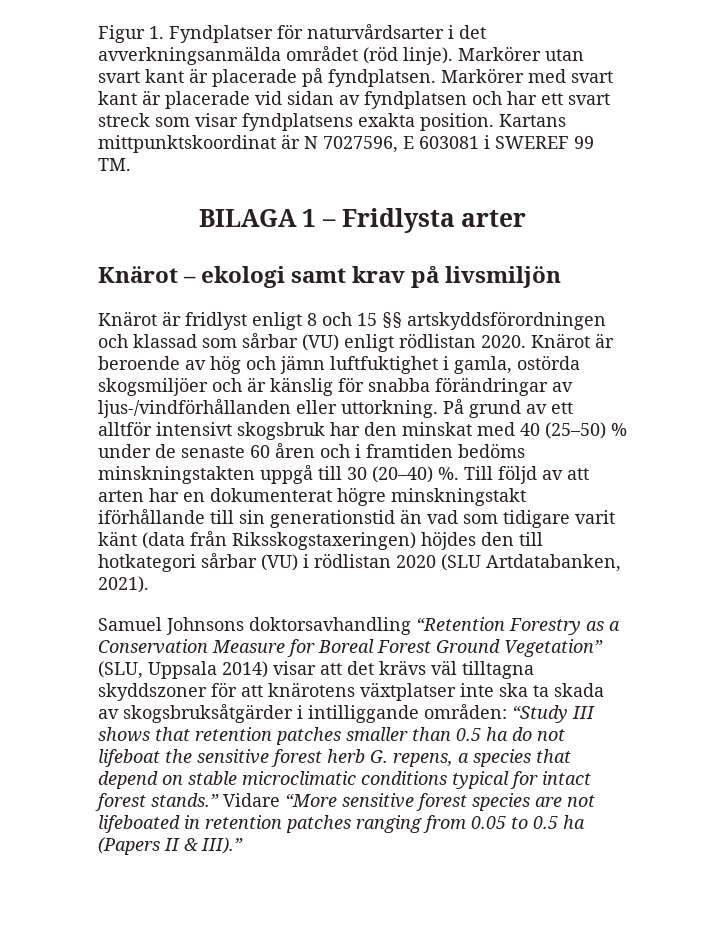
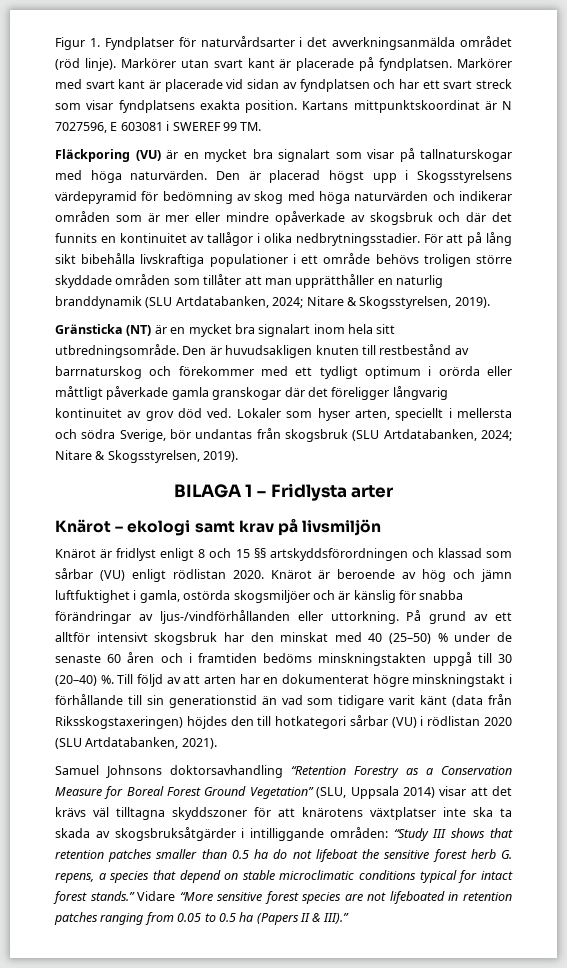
(131, 164) none -> [55,148,512,162] [55,170,512,183] [55,191,512,204] [55,211,512,225] [55,232,512,246] [55,253,512,267] [55,274,443,288] [55,296,490,309] [55,324,396,337] [55,344,469,358] [55,366,512,379] [55,386,448,400] [55,408,512,421] [55,428,512,442] [55,450,239,463] // Fläckporing (VU) är en mycket bra signalart som visar på tallnaturskogar med höga naturvärden. Den är placerad högst upp i Skogsstyrelsens värdepyramid för bedömning av skog med höga naturvärden och indikerar områden som är mer eller mindre opåverkade av skogsbruk och där det funnits en kontinuitet av tallågor i olika nedbrytningsstadier. För att på lång sikt bibehålla livskraftiga populationer i ett område behövs troligen större skyddade områden som tillåter att man upprätthåller en naturlig branddynamik (SLU Artdatabanken, 2024; Nitare & Skogsstyrelsen, 2019). // Gränsticka (NT) är en mycket bra signalart inom hela sitt utbredningsområde. Den är huvudsakligen knuten till restbestånd av barrnaturskog och förekommer med ett tydligt optimum i orörda eller måttligt påverkade gamla granskogar där det föreligger långvarig kontinuitet av grov död ved. Lokaler som hyser arten, speciellt i mellersta och södra Sverige, bör undantas från skogsbruk (SLU Artdatabanken, 2024; Nitare & Skogsstyrelsen, 2019).
[98,509,205,524] iförhållande -> [509,674,512,684] [55,694,123,705] i förhållande

